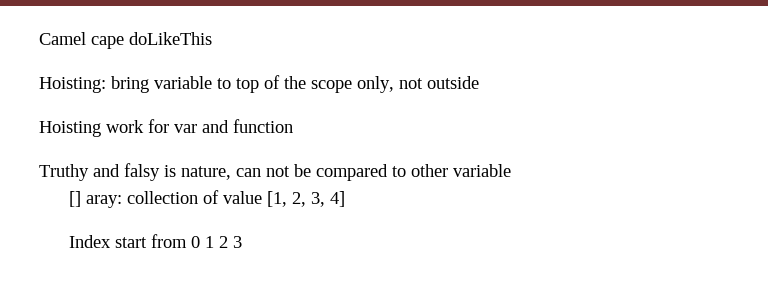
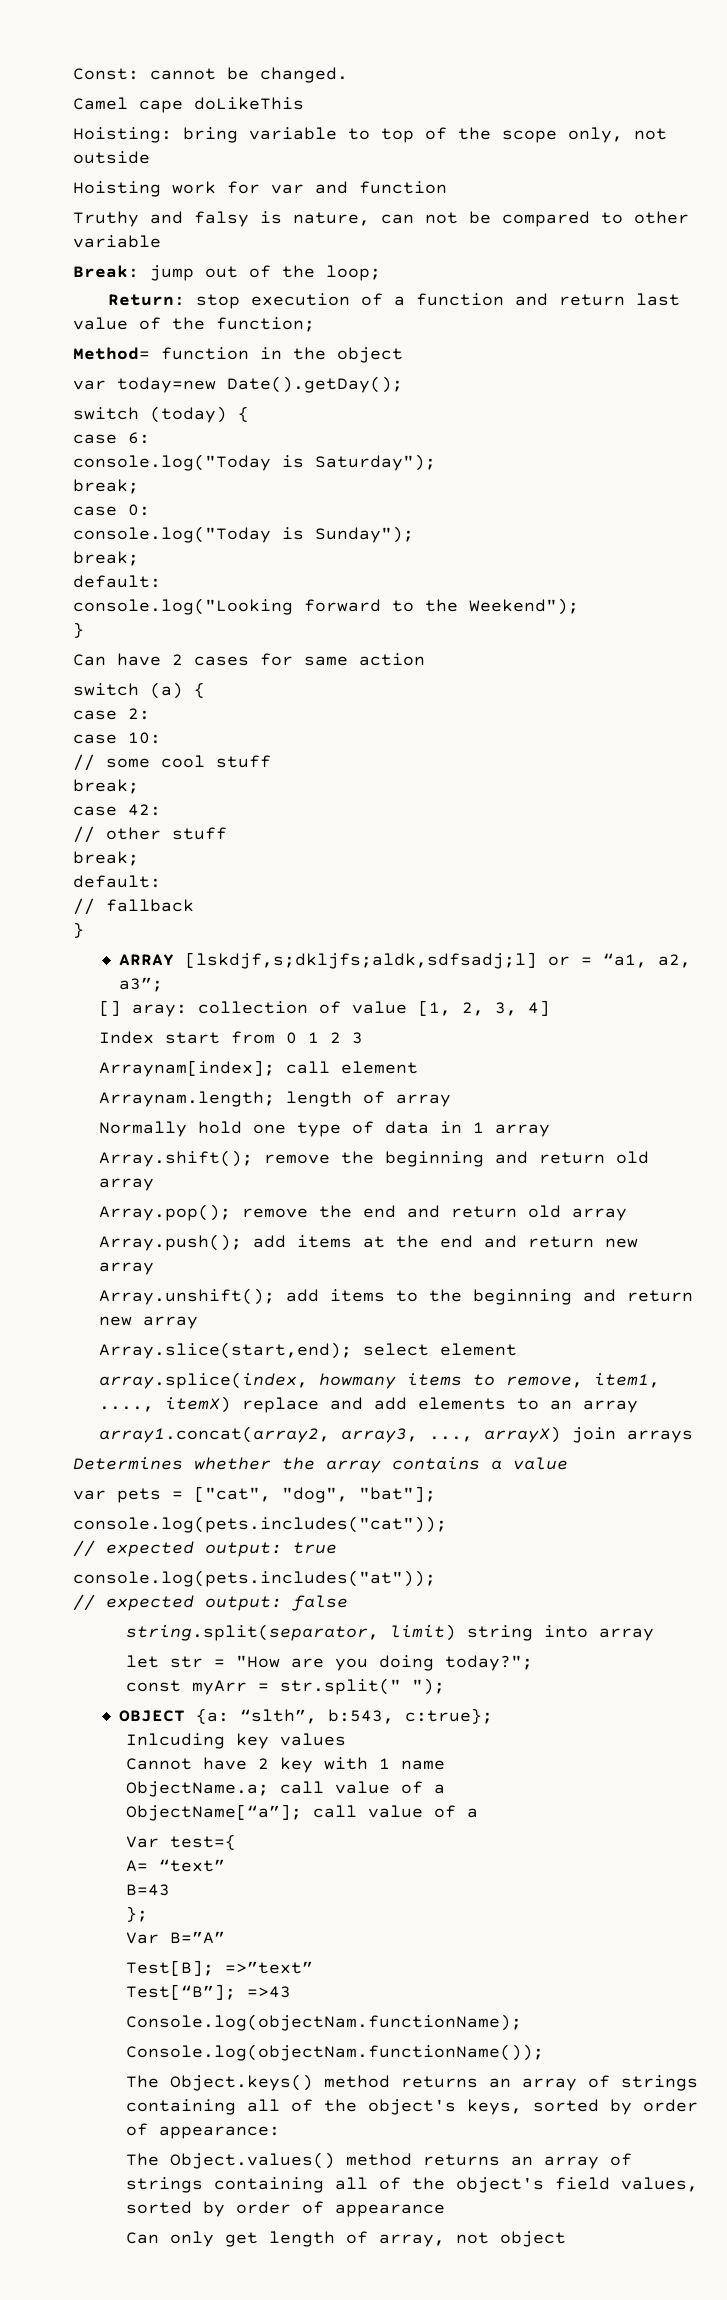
(39, 38) none -> [73,67,348,83] Const: cannot be changed. //
(511, 170) none -> [73,265,381,281] [108,293,681,309] [73,317,315,332] [73,347,403,363] [73,376,403,393] [73,406,249,423] [73,432,150,444] [73,454,436,471] [73,479,139,494] [73,504,150,516] [73,526,414,543] [73,551,139,566] [73,575,161,588] [73,598,579,615] [73,622,84,638] [73,653,425,666] [73,682,205,699] [73,708,150,720] [73,732,161,744] [73,754,271,771] [73,779,139,794] [73,804,161,816] [73,826,227,843] [73,851,139,866] [73,875,161,888] [73,898,194,915] [73,922,84,938] [119,952,692,969] [119,977,164,992] // Break: jump out of the loop; // Return: stop execution of a function and return last value of the function; // Method= function in the object // var today=new Date().getDay(); // switch (today) { // case 6: // console.log("Today is Saturday"); // break; // case 0: // console.log("Today is Sunday"); // break; // default: // console.log("Looking forward to the Weekend"); // } // Can have 2 cases for same action // switch (a) { // case 2: // case 10: // // some cool stuff // break; // case 42: // // other stuff // break; // default: // // fallback // } // ARRAY [lskdjf,s;dkljfs;aldk,sdfsadj;l] or = “a1, a2, a3”;
(242, 242) none -> [99,1060,419,1077] [99,1091,452,1107] [99,1121,551,1137] [99,1150,650,1167] [99,1178,155,1191] [99,1204,628,1221] [99,1234,639,1251] [99,1262,155,1275] [99,1288,694,1305] [99,1316,199,1329] [99,1342,518,1359] [99,1372,661,1389] [99,1396,639,1413] [99,1426,694,1443] [73,1457,568,1473] [73,1486,436,1503] [73,1516,447,1533] [73,1540,337,1557] [73,1570,436,1587] [73,1594,348,1611] [125,1624,654,1641] [125,1655,533,1671] [125,1678,445,1695] [119,1708,494,1724] [125,1733,346,1749] [125,1757,445,1773] [125,1781,445,1797] [125,1804,478,1821] [125,1834,236,1850] [125,1859,225,1872] [125,1884,170,1896] [125,1906,148,1922] [125,1931,225,1944] [125,1960,313,1976] [125,1984,291,2000] [125,2014,522,2031] [125,2044,544,2061] [125,2074,698,2091] [125,2099,698,2115] [125,2123,280,2139] [125,2152,632,2169] [125,2177,698,2193] [125,2201,445,2217] [125,2231,566,2247] // Arraynam[index]; call element // Arraynam.length; length of array // Normally hold one type of data in 1 array // Array.shift(); remove the beginning and return old array // Array.pop(); remove the end and return old array // Array.push(); add items at the end and return new array // Array.unshift(); add items to the beginning and return new array // Array.slice(start,end); select element // array.splice(index, howmany items to remove, item1, ...., itemX) replace and add elements to an array // array1.concat(array2, array3, ..., arrayX) join arrays // Determines whether the array contains a value // var pets = ["cat", "dog", "bat"]; // console.log(pets.includes("cat")); // // expected output: true // console.log(pets.includes("at")); // // expected output: false // string.split(separator, limit) string into array // let str = "How are you doing today?"; // const myArr = str.split(" "); // OBJECT {a: “slth”, b:543, c:true}; // Inlcuding key values // Cannot have 2 key with 1 name // ObjectName.a; call value of a // ObjectName[“a”]; call value of a // Var test={ // A= “text” // B=43 // }; // Var B=”A” // Test[B]; =>”text” // Test[“B”]; =>43 // Console.log(objectNam.functionName); // Console.log(objectNam.functionName()); // The Object.keys() method returns an array of strings containing all of the object's keys, sorted by order of appearance: // The Object.values() method returns an array of strings containing all of the object's field values, sorted by order of appearance // Can only get length of array, not object

